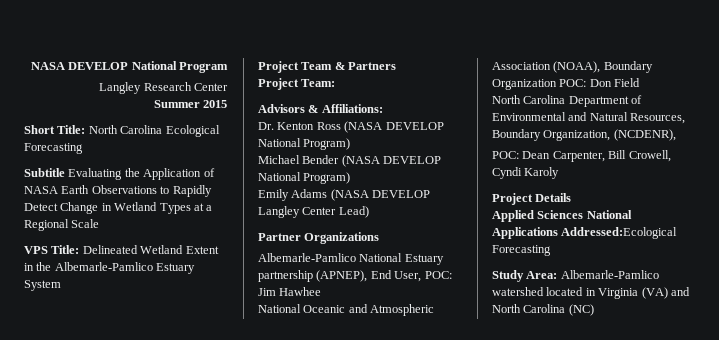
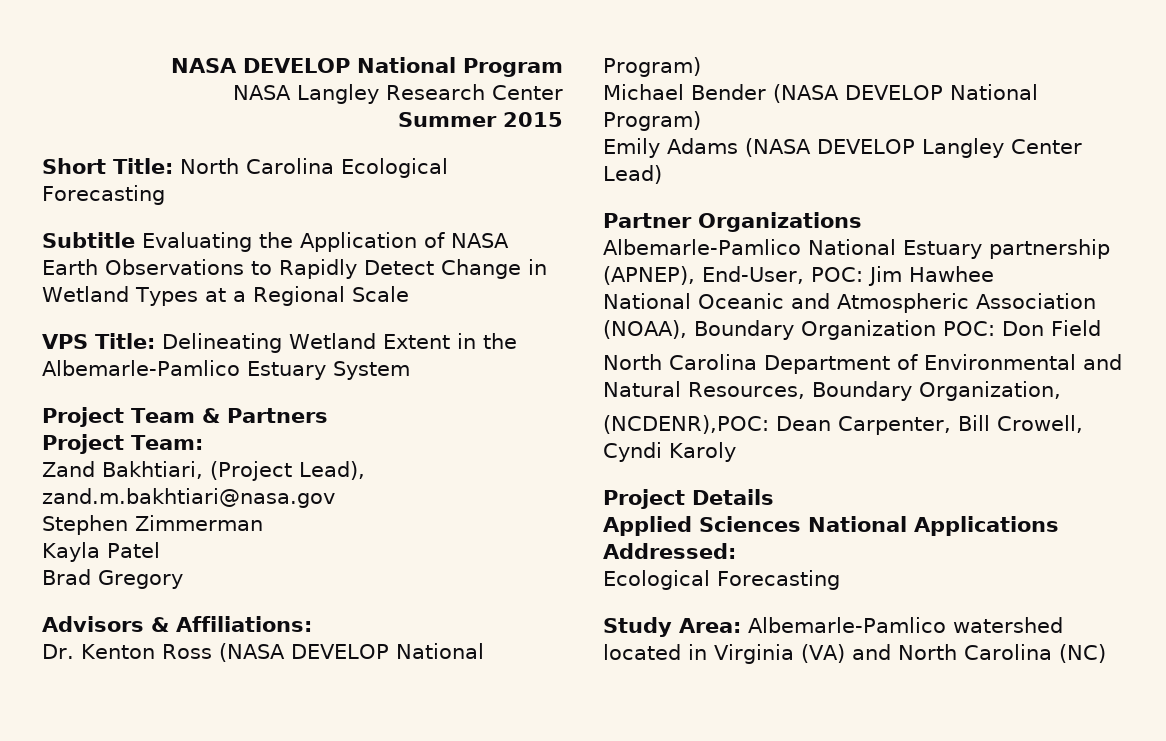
(228, 67) none -> [233,85,292,100] NASA
[82,245,138,254] Delineated -> [162,333,282,353] Delineating
(336, 83) none -> [42,461,365,481] [42,488,335,508] [42,515,263,535] [42,542,160,562] [42,569,183,589] // Zand Bakhtiari, (Project Lead), zand.m.bakhtiari@nasa.gov // Stephen Zimmerman // Kayla Patel // Brad Gregory
[370,270,422,282] End User, -> [702,266,804,284] End-User,
[613,129,676,141] [492,151,519,159] (NCDENR), // POC: -> [603,415,769,434] // (NCDENR),POC:
[561,227,678,239] Addressed:Ecological -> [603,543,736,559] [603,570,710,590] Addressed: // Ecological

